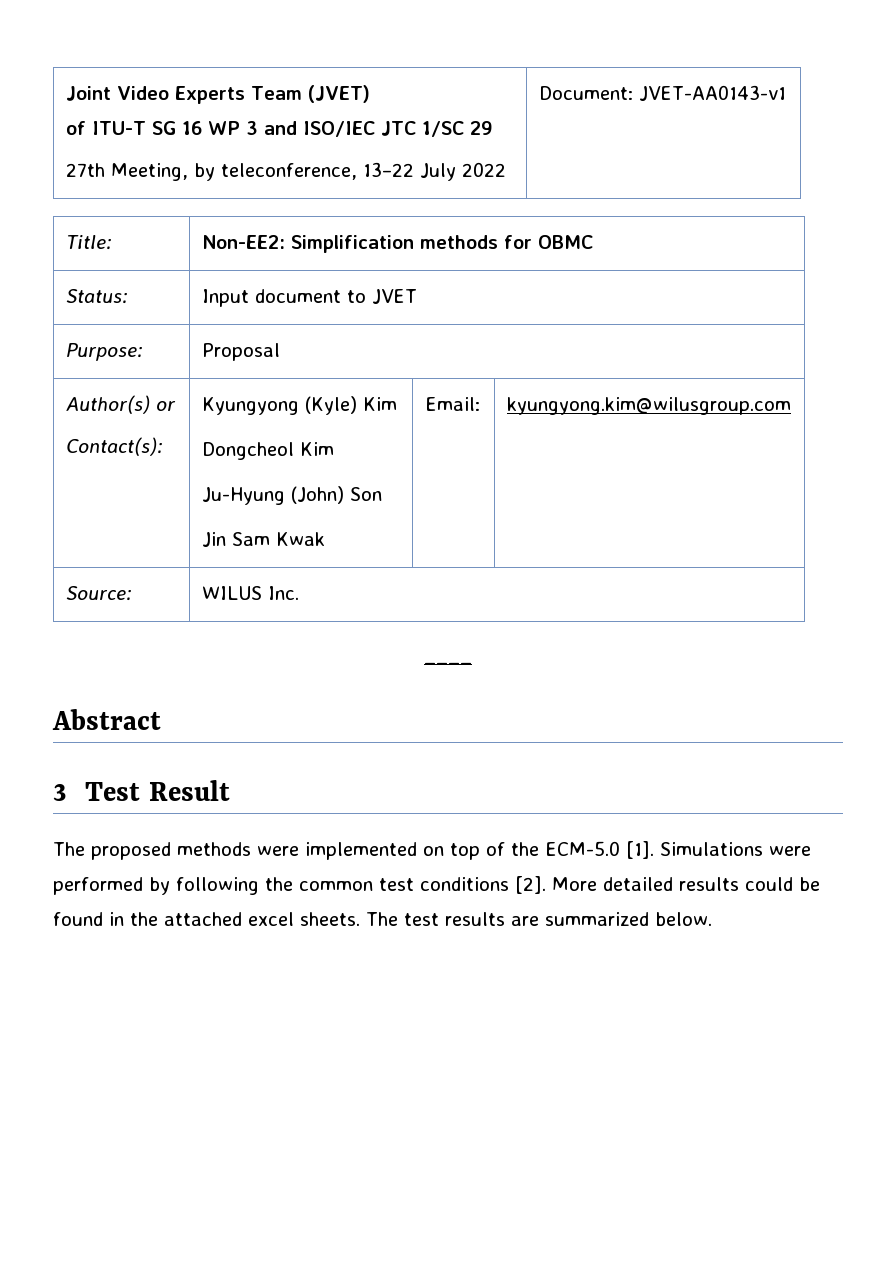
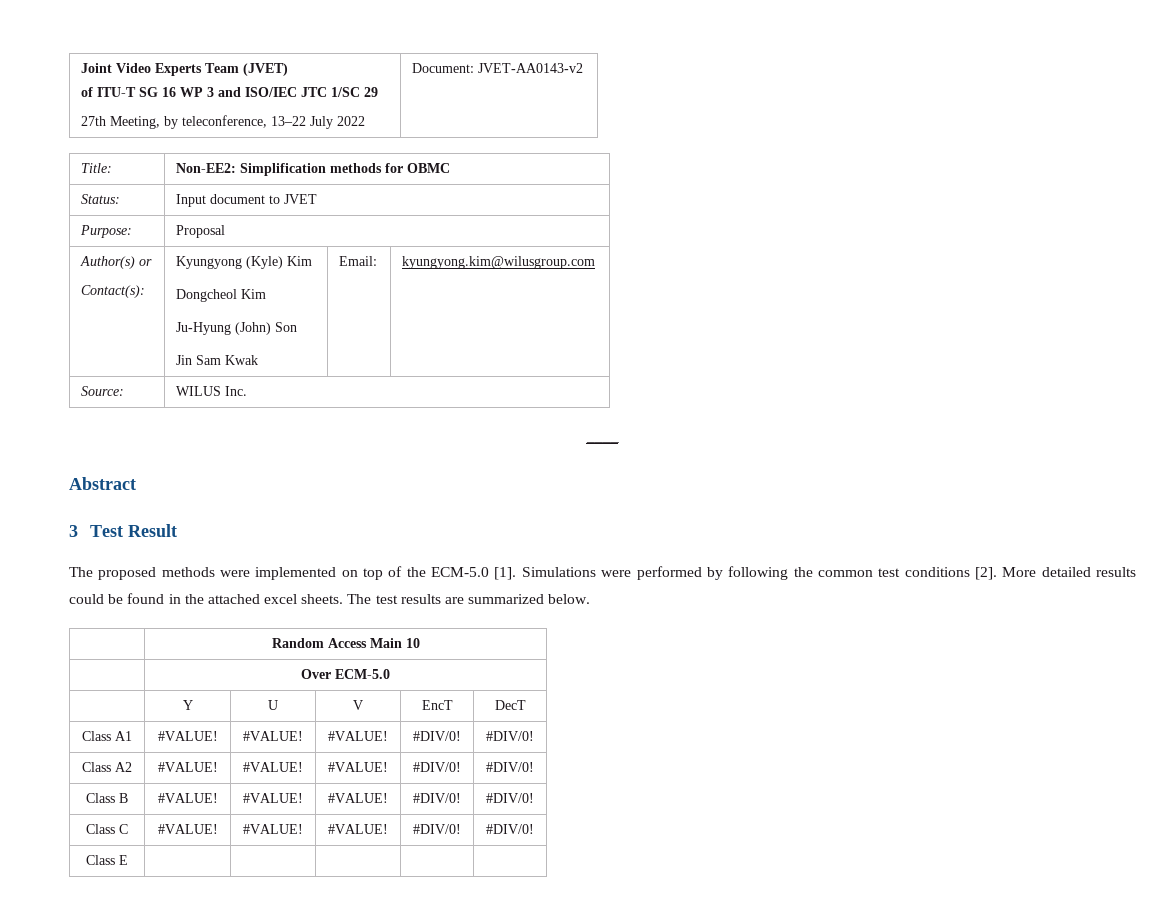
[638,85,786,101] JVET-AA0143-v1 -> [478,63,584,73] JVET-AA0143-v2
(712, 919) none -> [271,638,420,648] [301,669,390,679] [182,700,193,710] [268,700,278,710] [353,700,363,710] [421,700,453,710] [494,700,526,710] [82,731,132,741] [157,731,218,741] [243,731,303,741] [328,731,388,741] [413,731,461,741] [486,731,534,741] [82,762,132,772] [157,762,218,772] [243,762,303,772] [328,762,388,772] [413,762,461,772] [486,762,534,772] [86,793,128,803] [157,793,218,803] [243,793,303,803] [328,793,388,803] [413,793,461,803] [486,793,534,803] [86,824,128,834] [157,824,218,834] [243,824,303,834] [328,824,388,834] [413,824,461,834] [486,824,534,834] [86,855,128,865] // | Random Access Main 10 // | Over ECM-5.0 // | Y | U | V | EncT | DecT // Class A1 | #VALUE! | #VALUE! | #VALUE! | #DIV/0! | #DIV/0! // Class A2 | #VALUE! | #VALUE! | #VALUE! | #DIV/0! | #DIV/0! // Class B | #VALUE! | #VALUE! | #VALUE! | #DIV/0! | #DIV/0! // Class C | #VALUE! | #VALUE! | #VALUE! | #DIV/0! | #DIV/0! // Class E | | | | |

